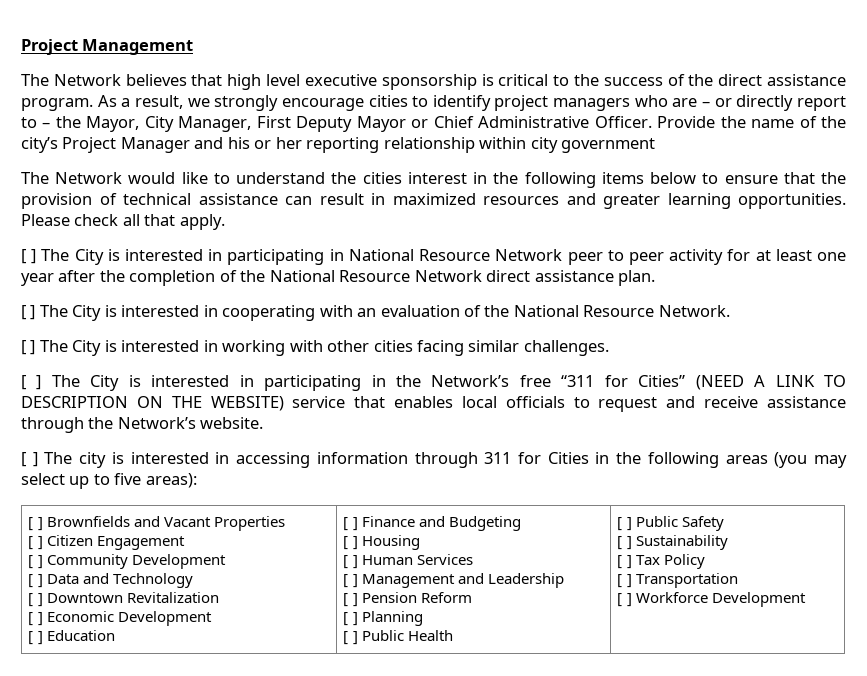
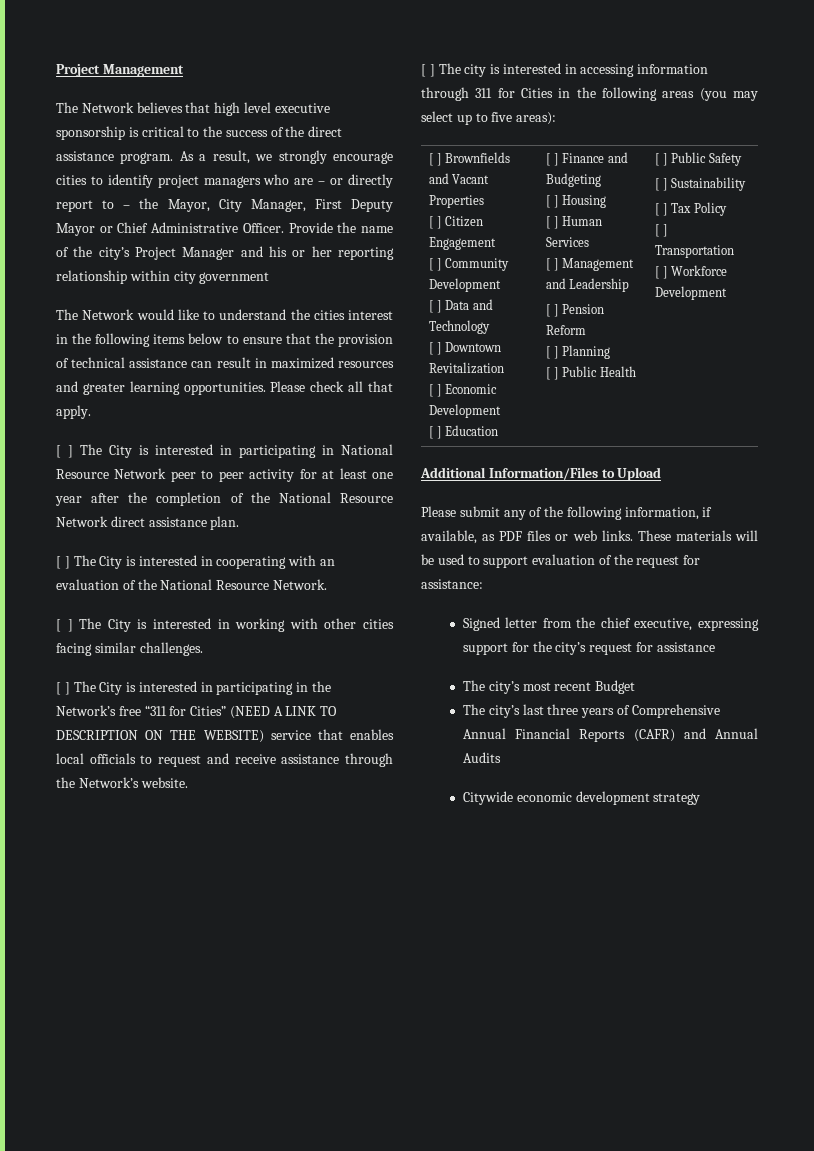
(806, 599) none -> [420,467,662,481] [421,506,713,520] [421,530,758,544] [421,554,701,568] [421,579,483,589] [462,617,759,631] [462,641,715,655] [462,680,636,694] [462,704,720,718] [462,728,758,742] [462,752,501,763] [462,791,701,805] // Additional Information/Files to Upload // Please submit any of the following information, if available, as PDF files or web links. These materials will be used to support evaluation of the request for assistance: // Signed letter from the chief executive, expressing support for the city’s request for assistance // The city’s most recent Budget // The city’s last three years of Comprehensive Annual Financial Reports (CAFR) and Annual Audits // Citywide economic development strategy

